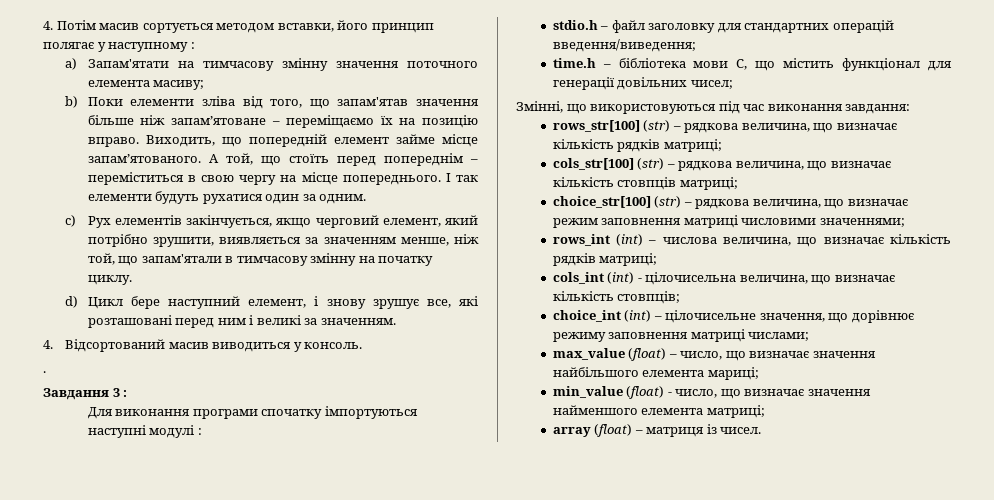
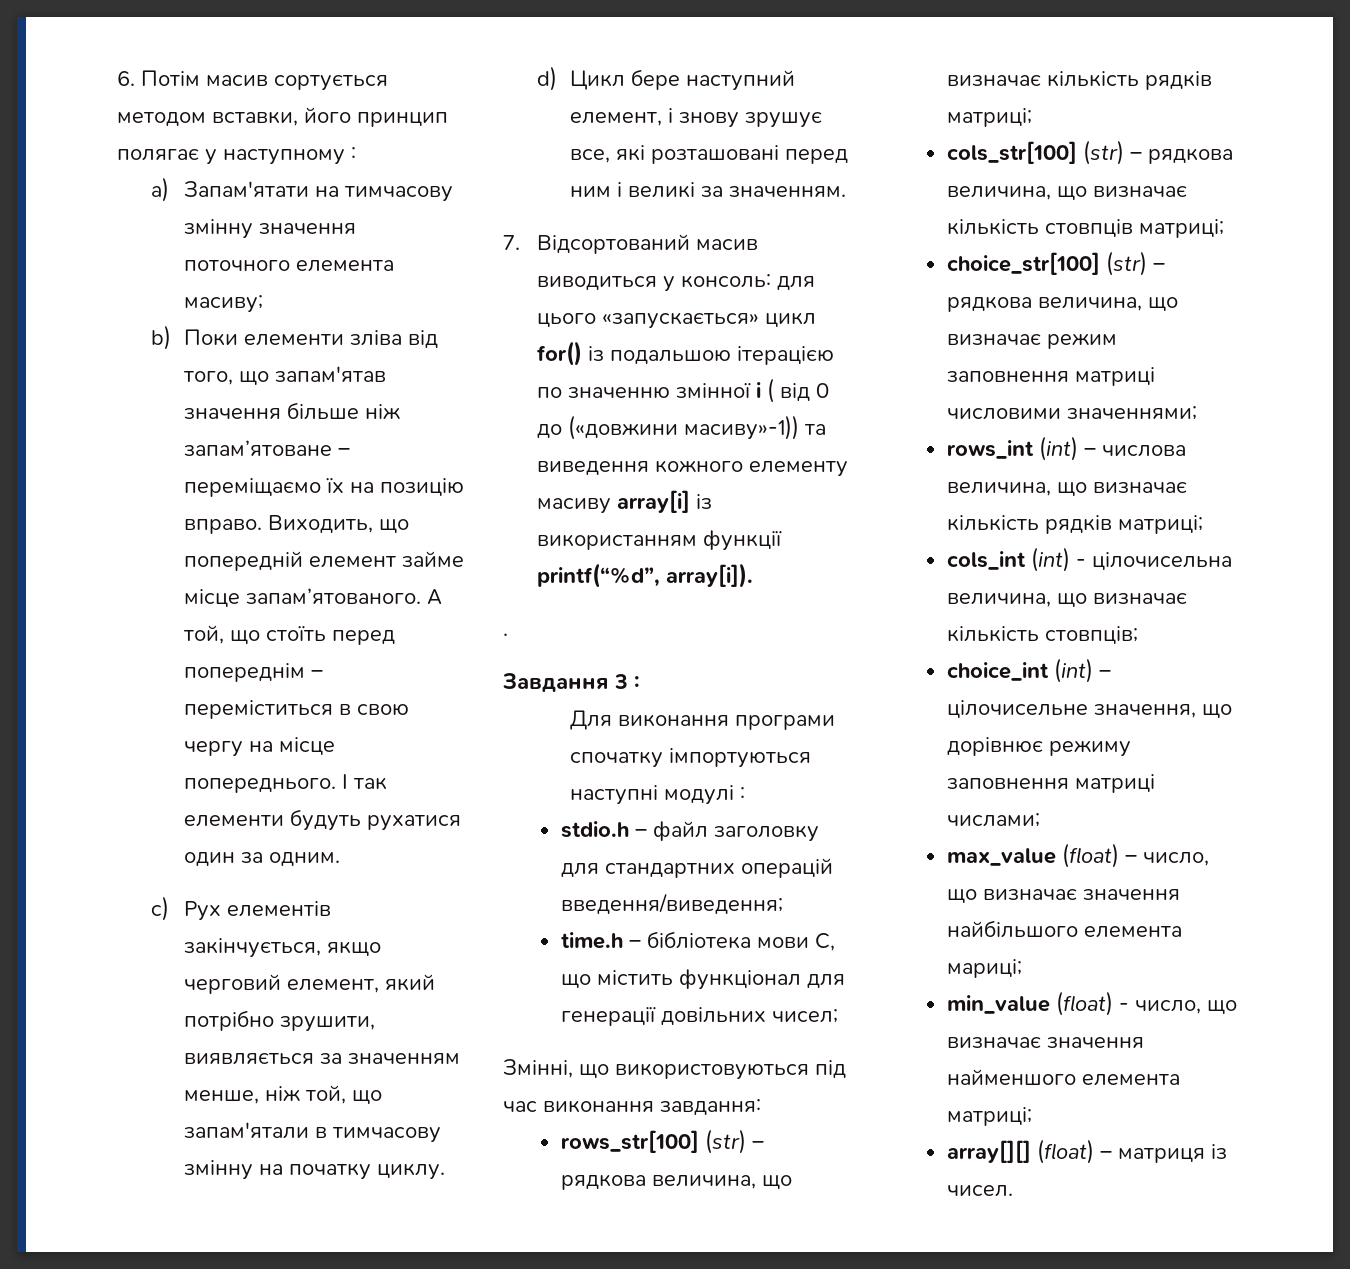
[43,21,53,30] 4. -> [117,71,135,86] 6.
[43,340,53,349] 4. -> [503,235,520,250] 7.
[304,342,363,349] консоль. -> [680,274,815,291] [536,312,816,329] [536,341,834,366] [536,378,829,403] [536,415,826,440] [536,460,848,477] [536,490,712,514] [536,530,782,551] [536,563,753,588] консоль: для цього «запускається» цикл for() із подальшою ітерацією по значенню змінної i ( від 0 до («довжини масиву»-1)) та виведення кожного елементу масиву array[i] із використанням функції printf(“%d”, array[i]).
[552,427,591,437] array -> [946,1140,1031,1163] array[][]

